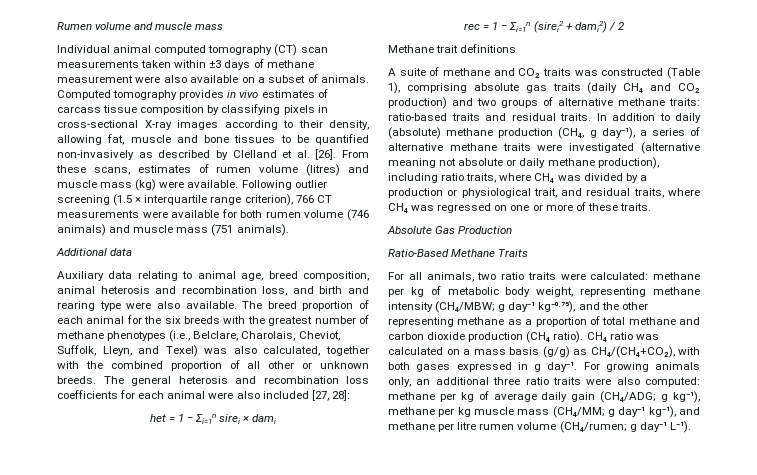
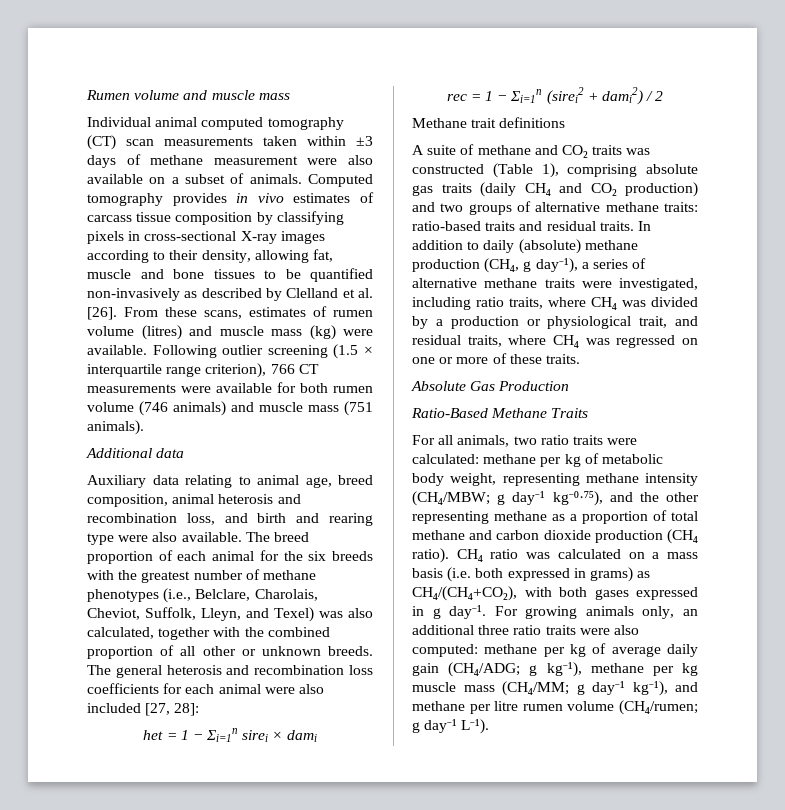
[569,142,700,154] [388,157,659,169] investigated (alternative meaning not absolute or daily methane production), -> [619,278,698,291] investigated,
[542,346,570,358] (g/g) -> [447,567,633,582] (i.e. both expressed in grams)

